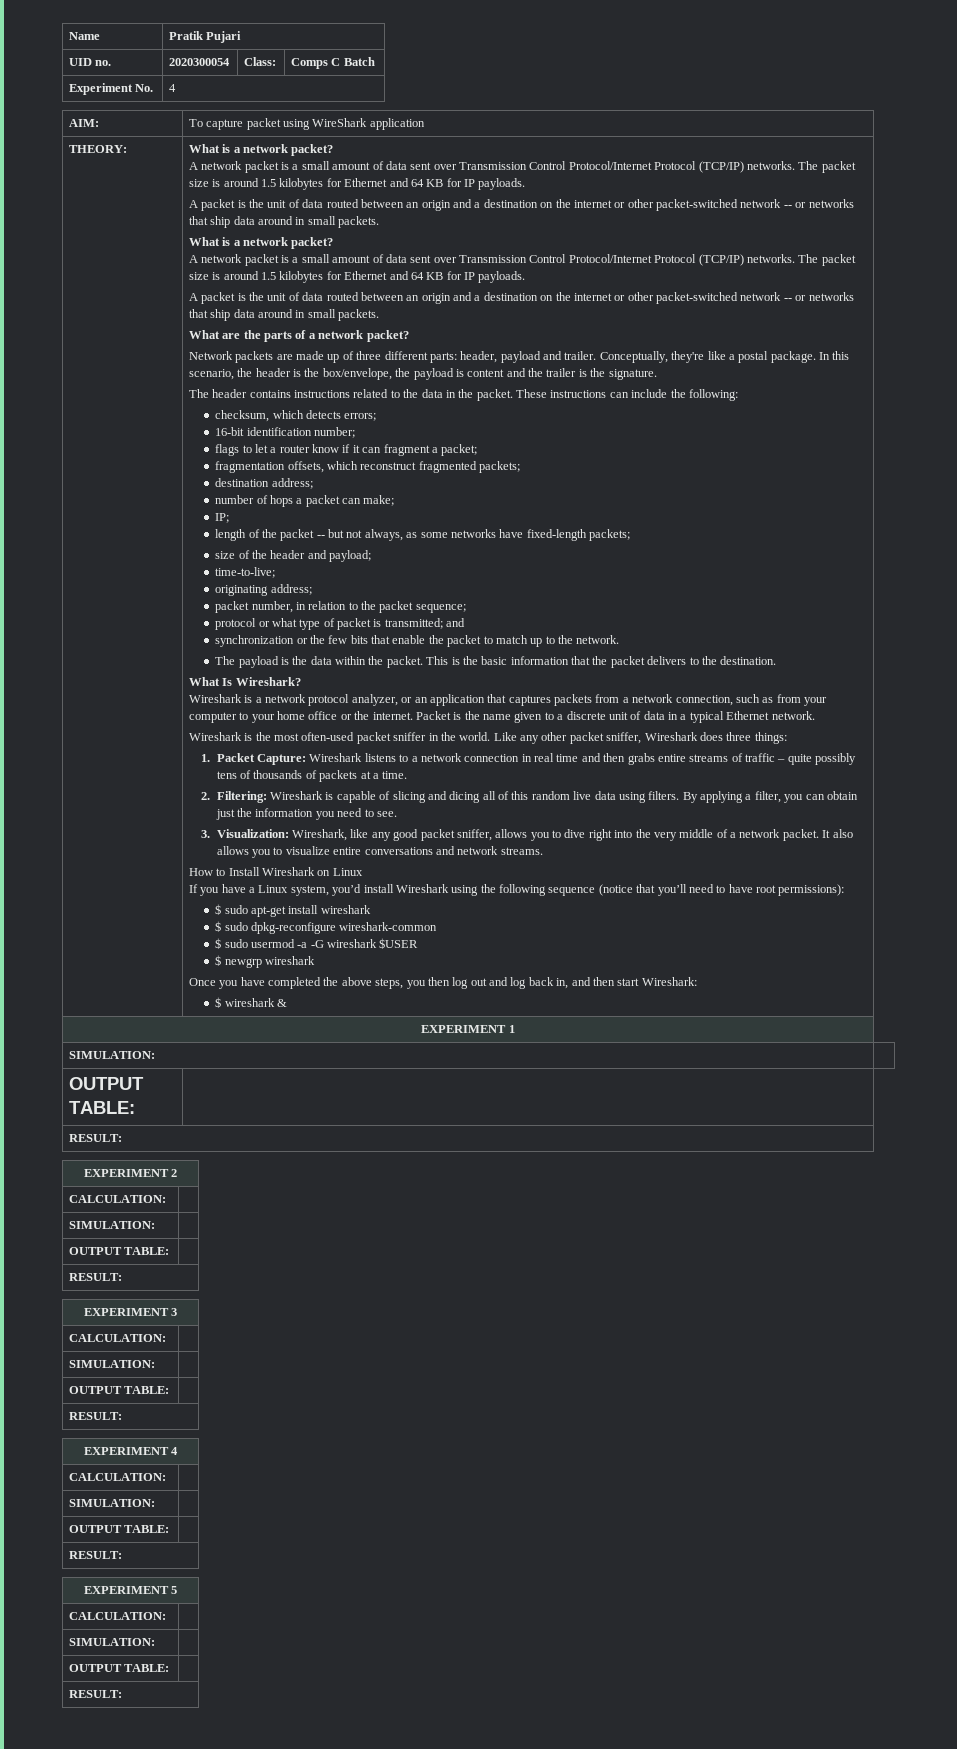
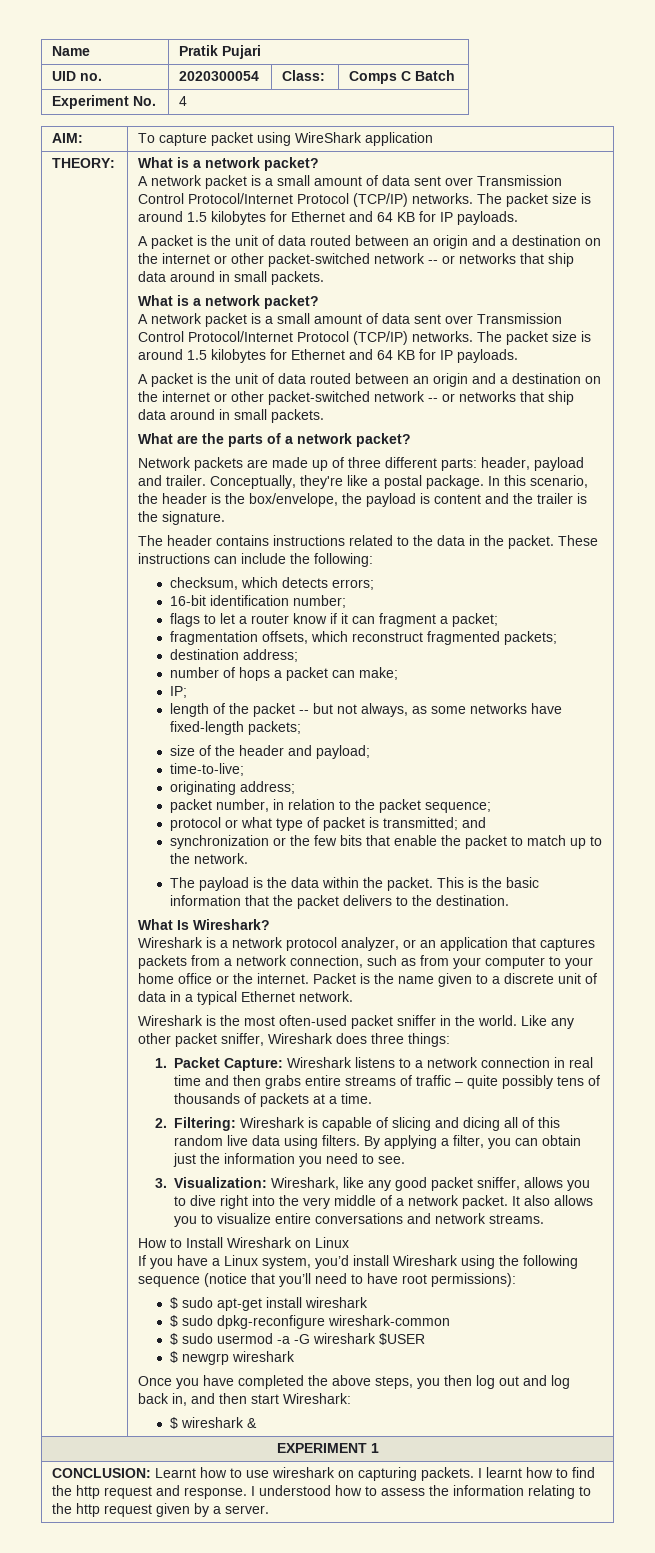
[68,1051,155,1059] [68,1077,144,1090] [68,1101,135,1114] [68,1134,122,1142] [83,1169,178,1177] [68,1195,166,1203] [68,1221,155,1229] [68,1247,170,1255] [68,1273,122,1281] [83,1308,178,1316] [68,1334,166,1342] [68,1360,155,1368] [68,1386,170,1394] [68,1412,122,1420] [83,1447,179,1455] [68,1473,166,1481] [68,1499,155,1507] [68,1525,170,1533] [68,1551,122,1559] [83,1586,178,1594] [68,1612,166,1620] [68,1638,155,1646] [68,1664,170,1672] [68,1690,122,1698] SIMULATION: | // OUTPUT TABLE: | // RESULT: // EXPERIMENT 2 // CALCULATION: | // SIMULATION: | // OUTPUT TABLE: | // RESULT: // EXPERIMENT 3 // CALCULATION: | // SIMULATION: | // OUTPUT TABLE: | // RESULT: // EXPERIMENT 4 // CALCULATION: | // SIMULATION: | // OUTPUT TABLE: | // RESULT: // EXPERIMENT 5 // CALCULATION: | // SIMULATION: | // OUTPUT TABLE: | // RESULT: -> [52,1467,596,1481] [52,1485,592,1499] [52,1503,270,1517] CONCLUSION: Learnt how to use wireshark on capturing packets. I learnt how to find the http request and response. I understood how to assess the information relating to the http request given by a server.

